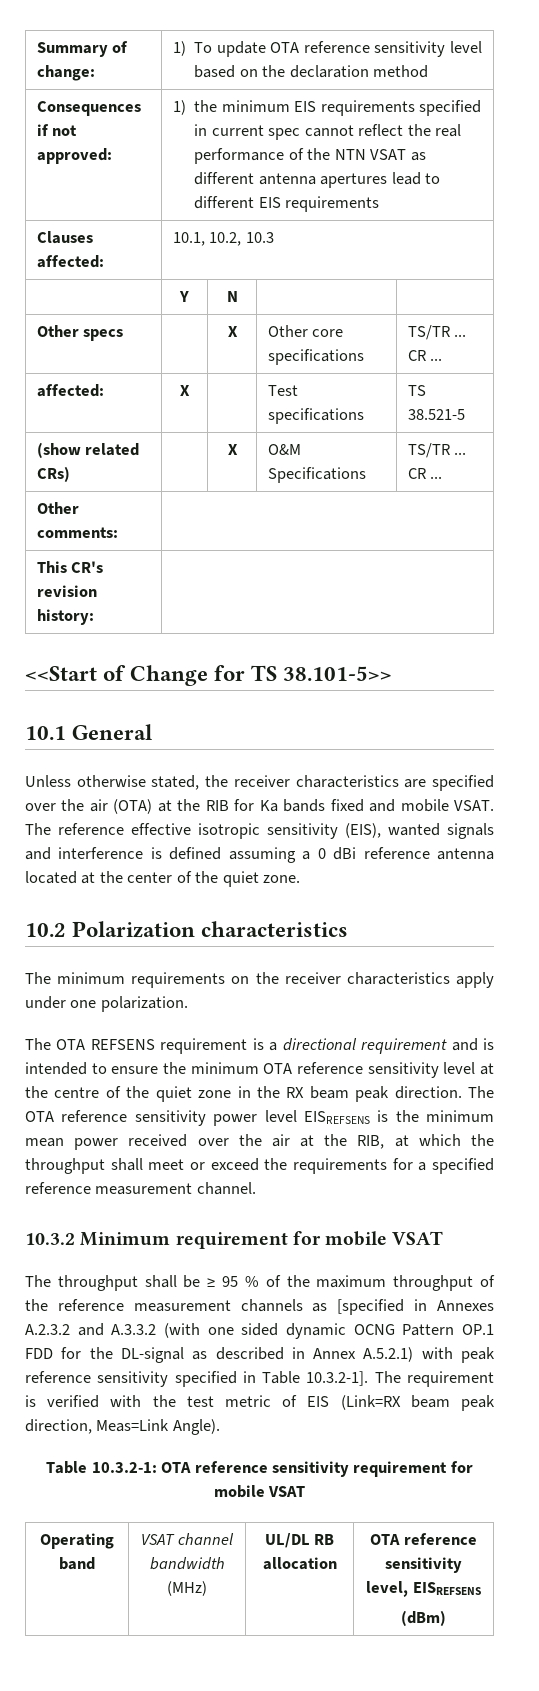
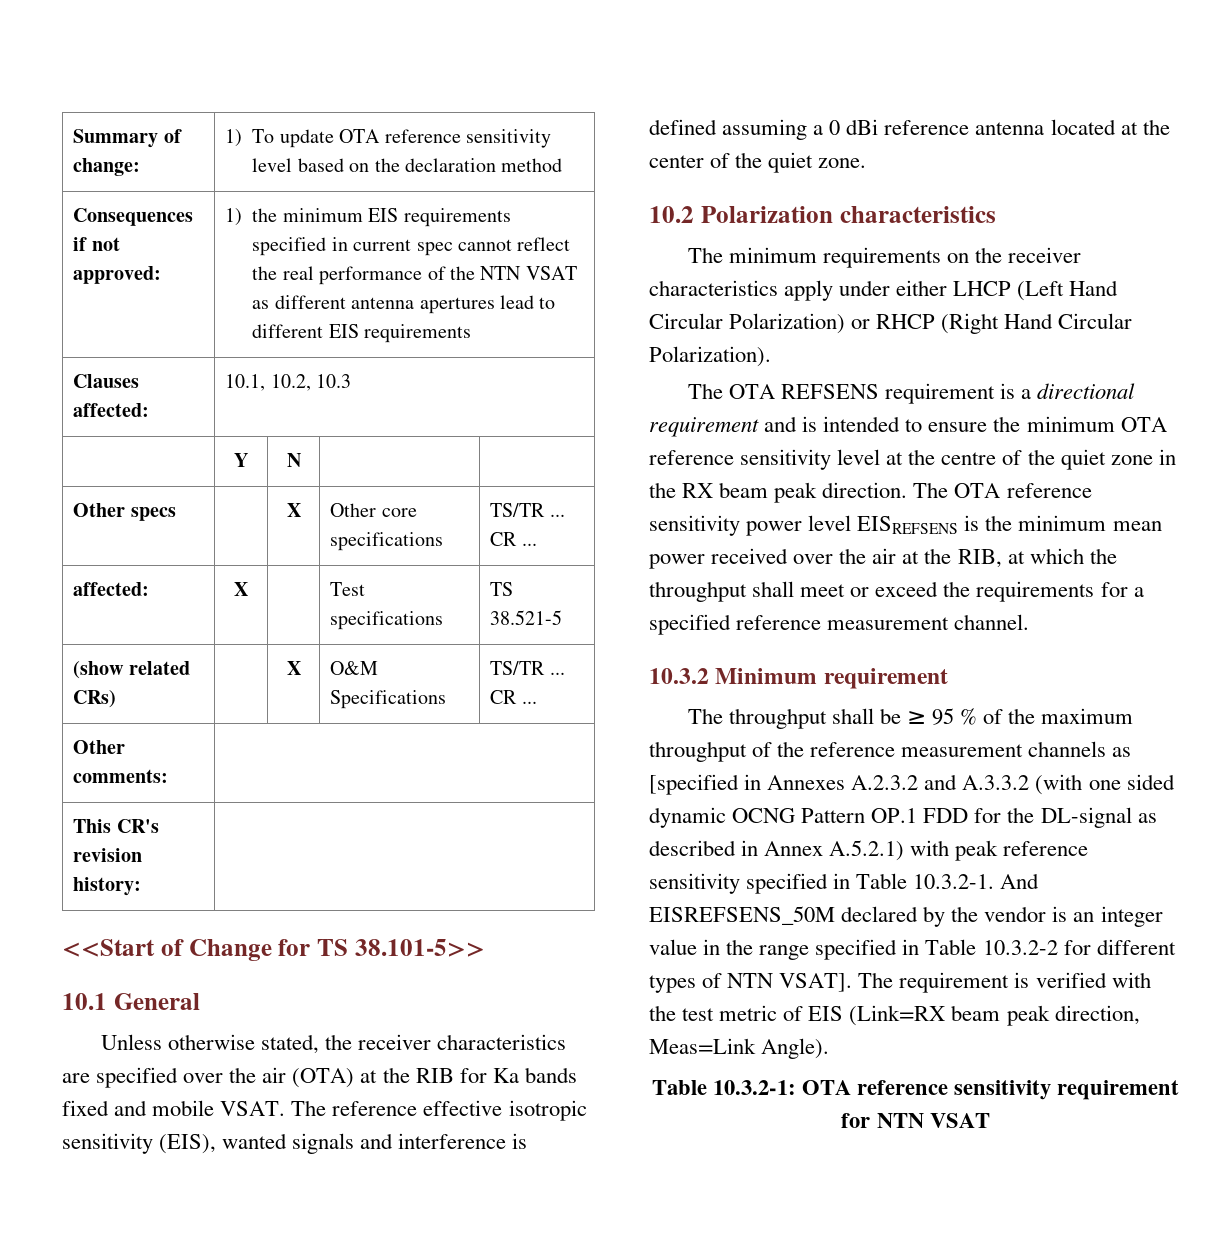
[70,996,188,1012] one polarization. -> [896,280,1119,301] [649,313,1133,334] [649,346,771,367] either LHCP (Left Hand Circular Polarization) or RHCP (Right Hand Circular Polarization).
[292,1231,444,1246] for mobile VSAT -> (948, 678) none
[306,1371,369,1386] 10.3.2-1]. -> [913,873,1040,889] [649,906,1163,927] [649,939,1176,960] [649,973,853,993] 10.3.2-1. And EISREFSENS_50M declared by the vendor is an integer value in the range specified in Table 10.3.2-2 for different types of NTN VSAT].
[213,1485,306,1498] [40,1533,114,1549] [59,1557,95,1570] [141,1533,234,1545] [149,1557,225,1570] [167,1581,207,1596] [264,1533,335,1548] [262,1557,337,1570] [370,1533,477,1545] [385,1557,462,1573] [366,1581,481,1597] [401,1610,446,1626] mobile VSAT // Operating band | VSAT channel bandwidth (MHz) | UL/DL RB allocation | OTA reference sensitivity level, EISREFSENS // (dBm) -> [876,1113,990,1128] NTN VSAT

